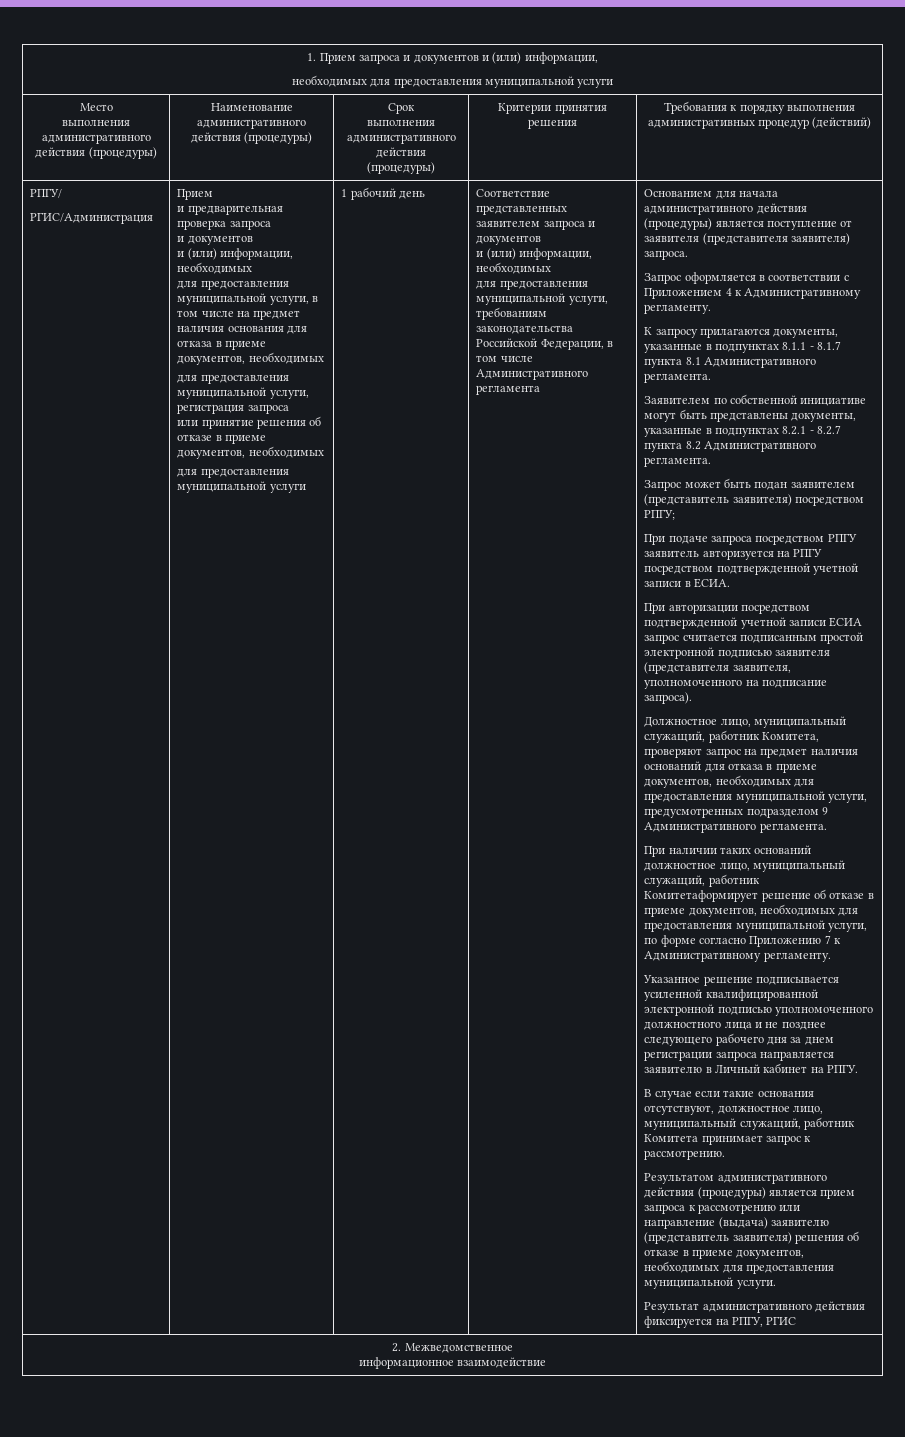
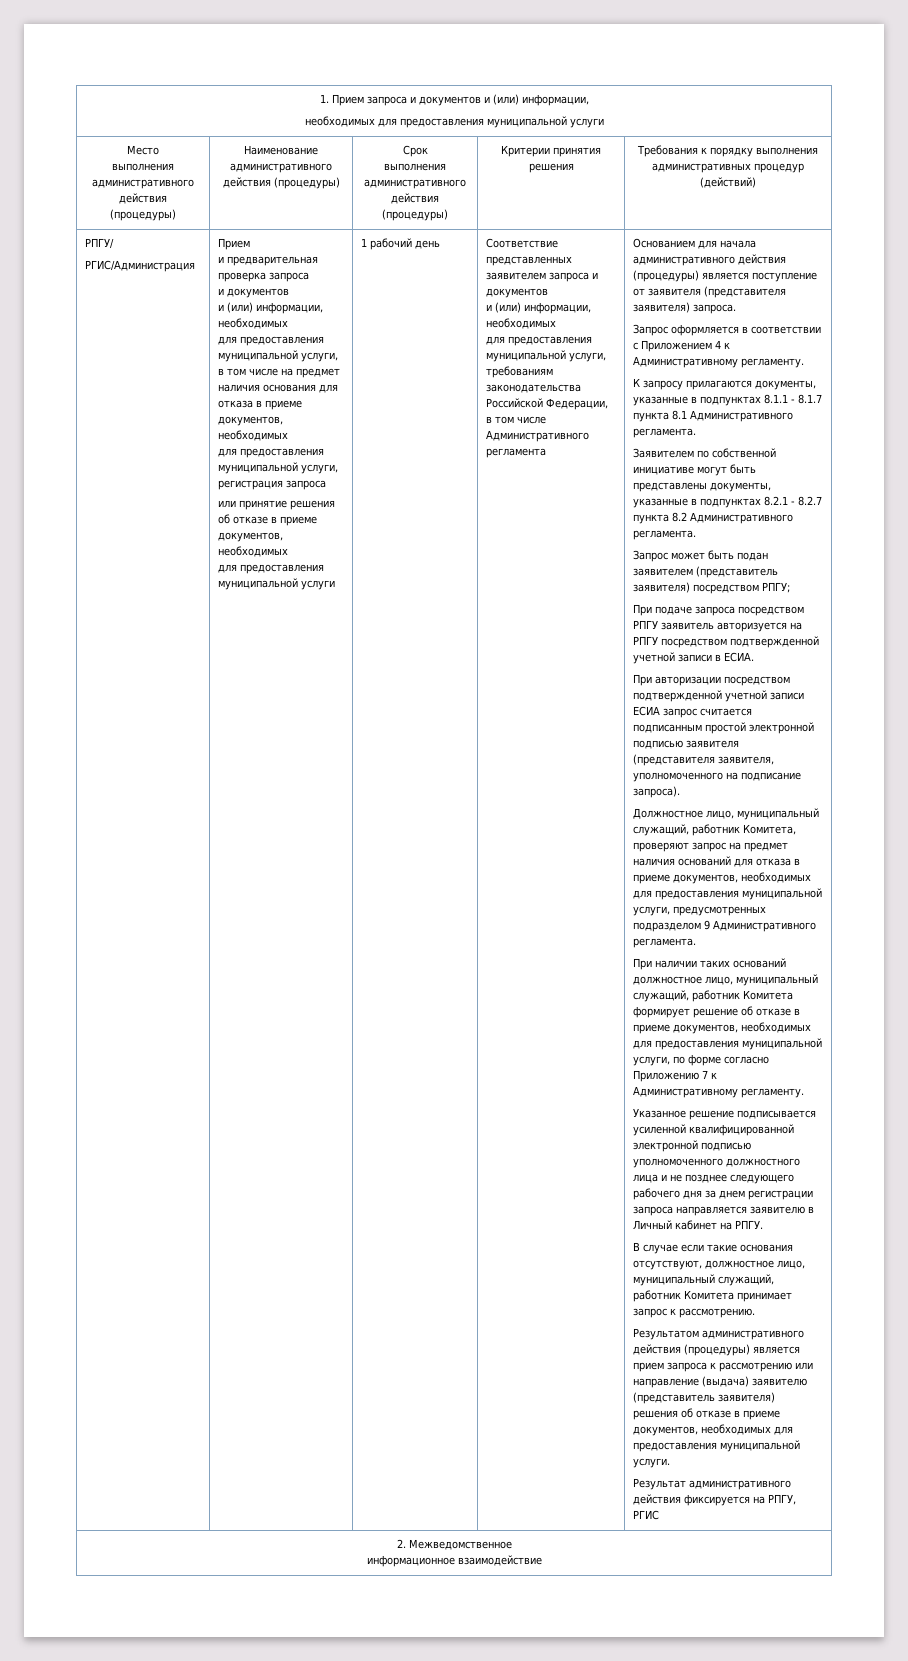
[644,890,759,902] Комитетаформирует -> [743,990,794,1000] [633,1006,691,1018] Комитета формирует

